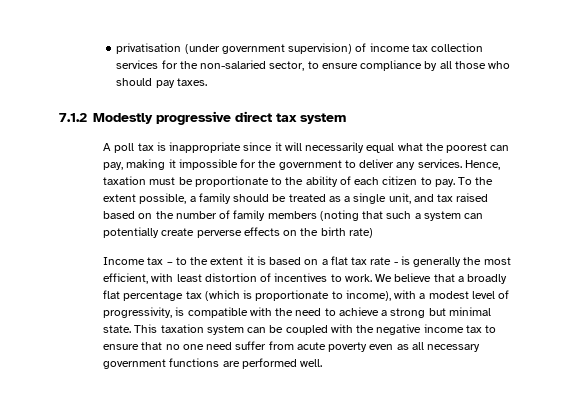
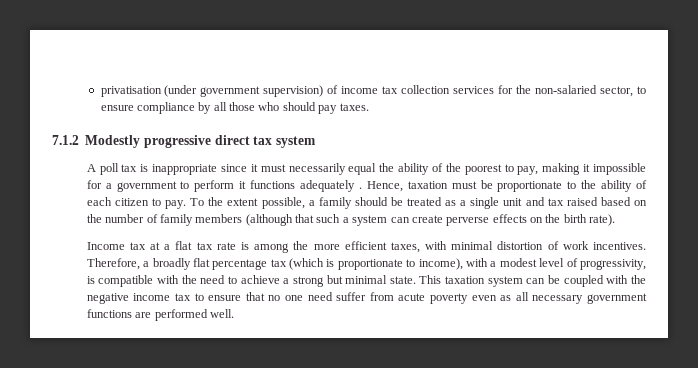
[284,142,302,151] will -> [260,164,286,172] must
[397,143,423,151] what -> [379,163,444,175] the ability of
[490,145,510,151] can -> [504,164,514,172] to
[258,160,277,168] the -> [105,183,112,189] a
[359,159,462,170] deliver any services. -> [194,180,362,192] perform it functions adequately .
[388,193,411,204] unit, -> [503,198,523,206] unit
[319,210,359,221] (noting -> [245,214,293,226] (although
[103,227,160,238] potentially -> (410, 220) none
[348,228,373,238] rate) -> [589,214,616,226] rate).
[166,256,511,267] [103,273,455,284] – to the extent it is based on a flat tax rate - is generally the most efficient, with least distortion of incentives to work. We believe that -> [150,241,646,253] [86,258,140,270] at a flat tax rate is among the more efficient taxes, with minimal distortion of work incentives. Therefore,

